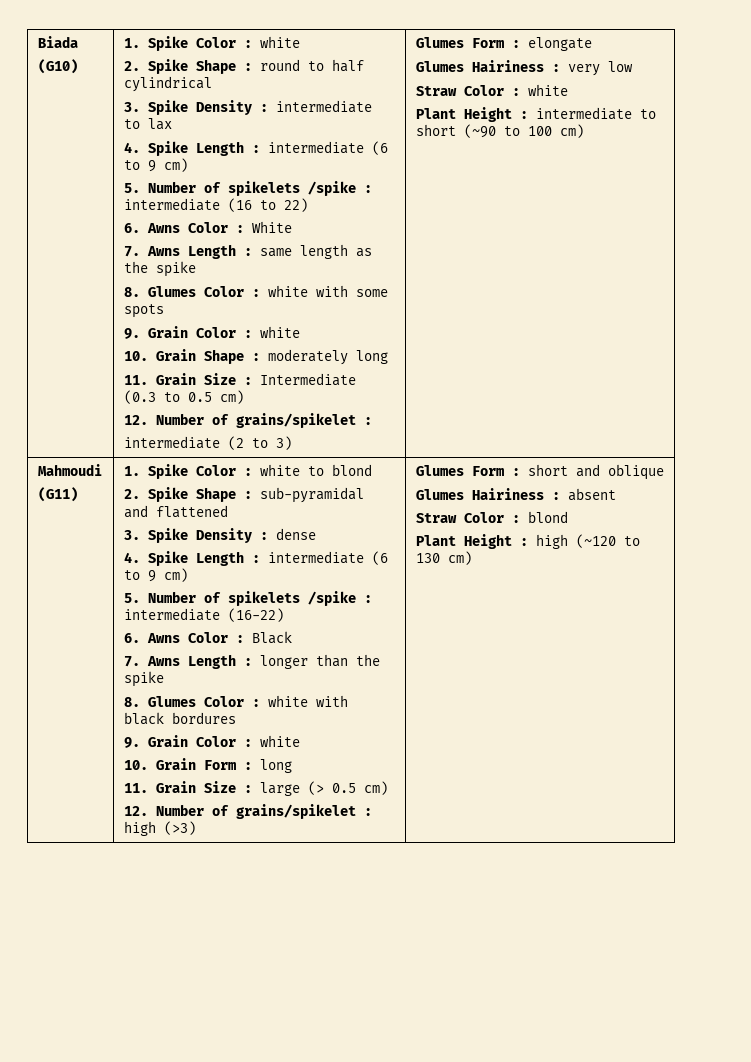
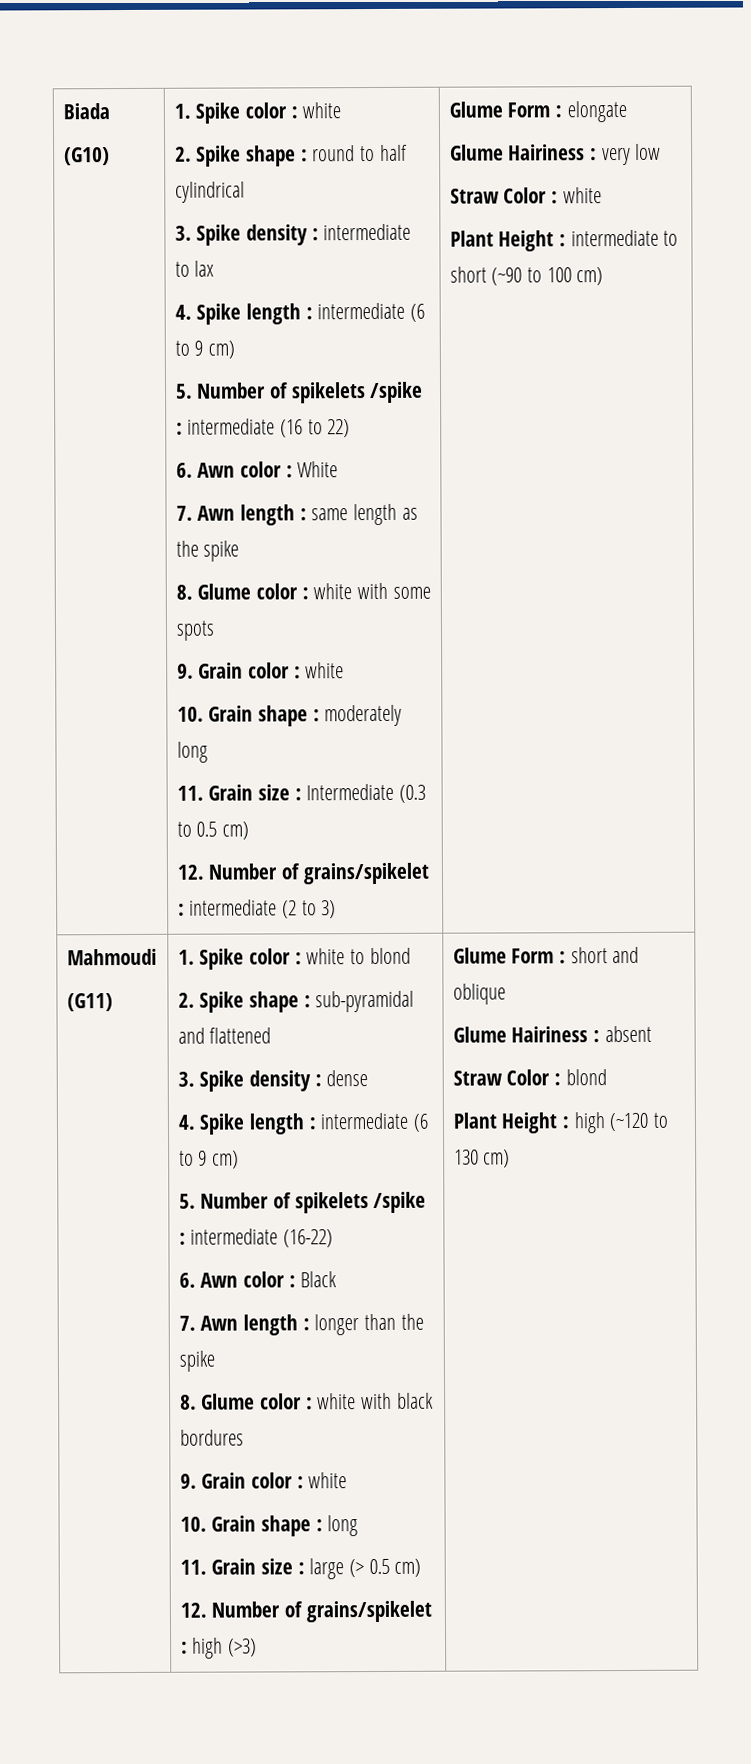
[195,37,236,48] Color -> [245,102,288,119] color
[195,59,236,74] Shape -> [246,145,297,167] shape
[195,100,252,115] Density -> [246,224,309,246] density
[195,141,244,156] Length -> [246,303,302,325] length
[146,222,228,233] Awns Color -> [197,461,283,478] Awn color
[146,244,236,259] Awns Length -> [197,504,296,526] Awn length
[147,286,244,297] Glumes Color -> [197,583,299,600] Glume color
[195,326,300,338] [123,349,244,364] Color : white // 10. Grain Shape -> [248,662,345,679] [176,705,309,727] color : white // 10. Grain shape
[203,373,236,385] Size -> [258,784,291,801] size
(372, 421) // -> (185, 909) none
[415,37,464,48] Glumes -> [448,101,503,118] Glume
[415,61,464,72] Glumes -> [449,144,504,161] Glume
[195,465,236,476] Color -> [249,948,292,965] color
[195,487,236,502] Shape -> [249,991,300,1013] shape
[195,528,252,543] Density -> [249,1070,312,1092] density
[195,551,244,566] Length -> [249,1113,306,1135] length
[146,632,228,643] Awns Color -> [200,1271,286,1288] Awn color
[146,654,236,669] Awns Length -> [200,1314,299,1336] Awn length
[147,696,244,707] Glumes Color -> [201,1393,303,1410] Glume color
[195,735,300,747] [123,758,236,770] Color : white // 10. Grain Form -> [251,1472,348,1489] [179,1515,312,1537] color : white // 10. Grain shape
[203,781,236,793] Size -> [261,1558,294,1575] size
[415,465,464,476] Glumes -> [452,947,507,964] Glume
[415,489,464,500] Glumes -> [452,1026,507,1043] Glume

